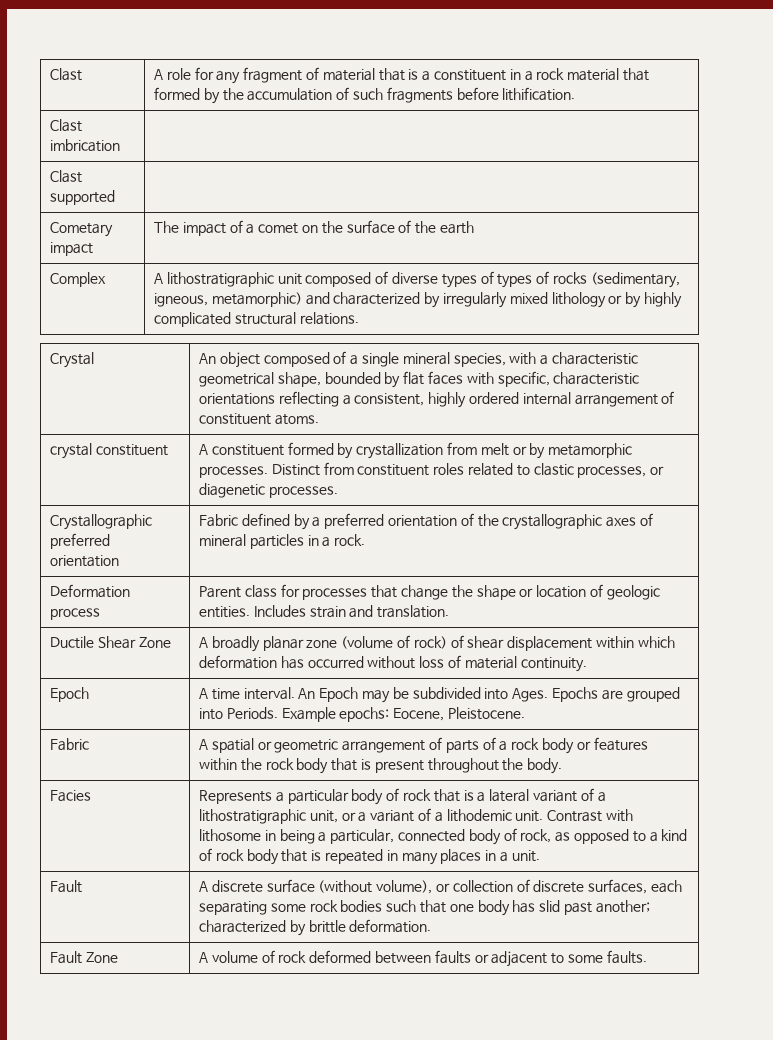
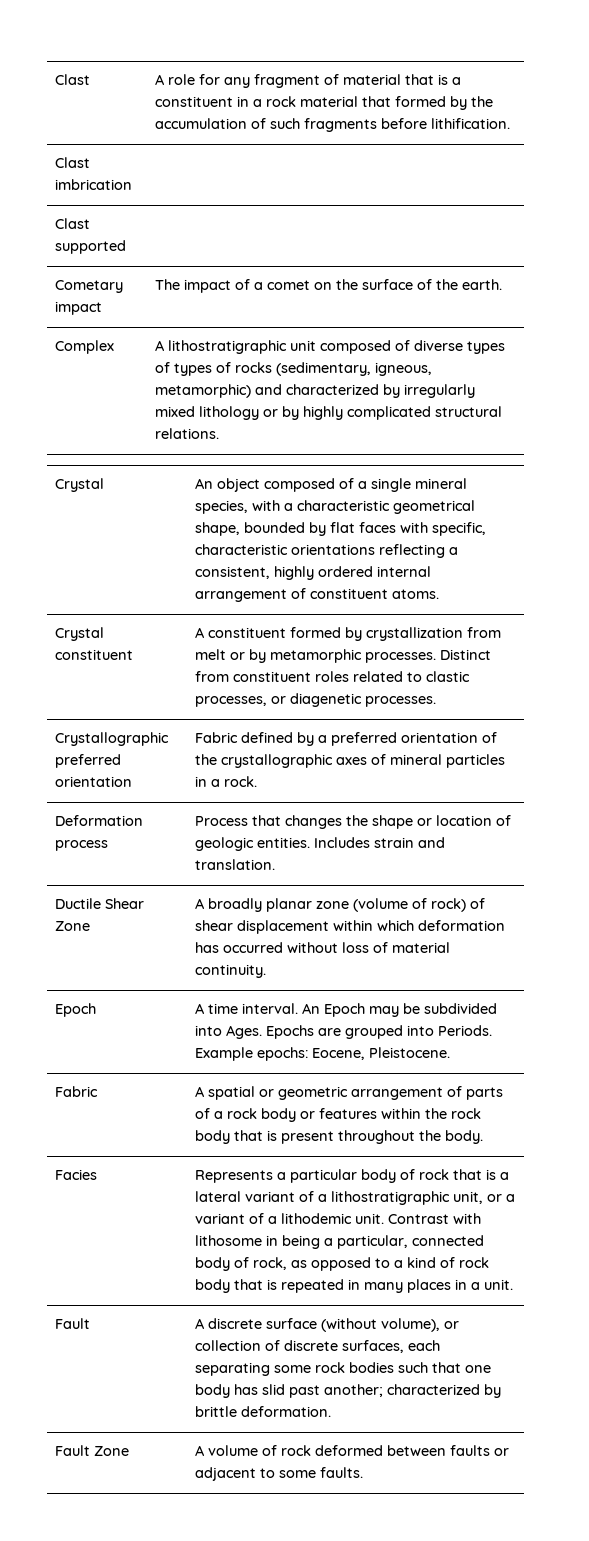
[439,221,474,234] earth -> [462,279,503,290] earth.
[50,443,93,459] crystal -> [55,627,105,641] Crystal
[199,584,449,600] Parent class for processes that change -> [195,815,343,829] Process that changes

